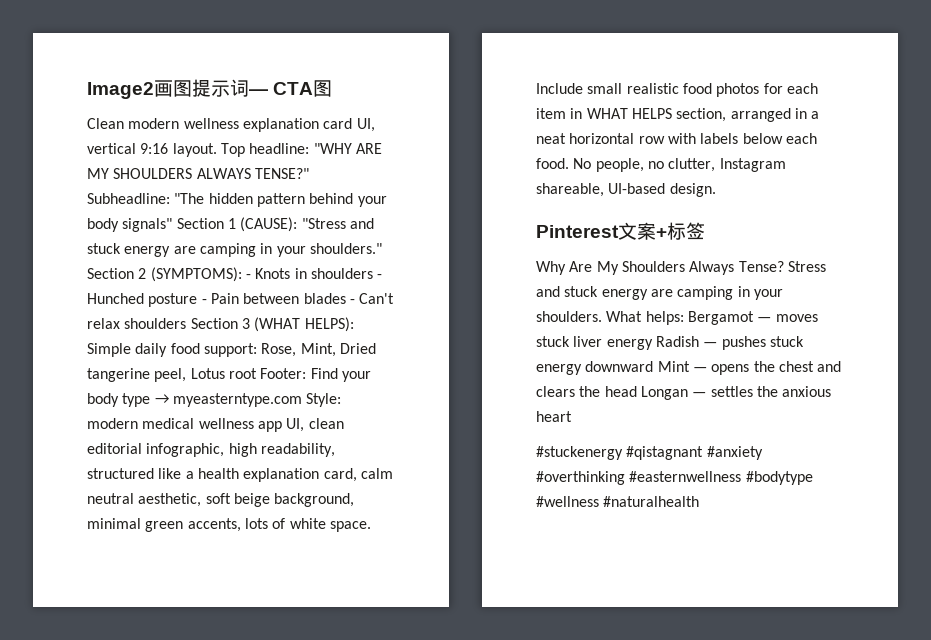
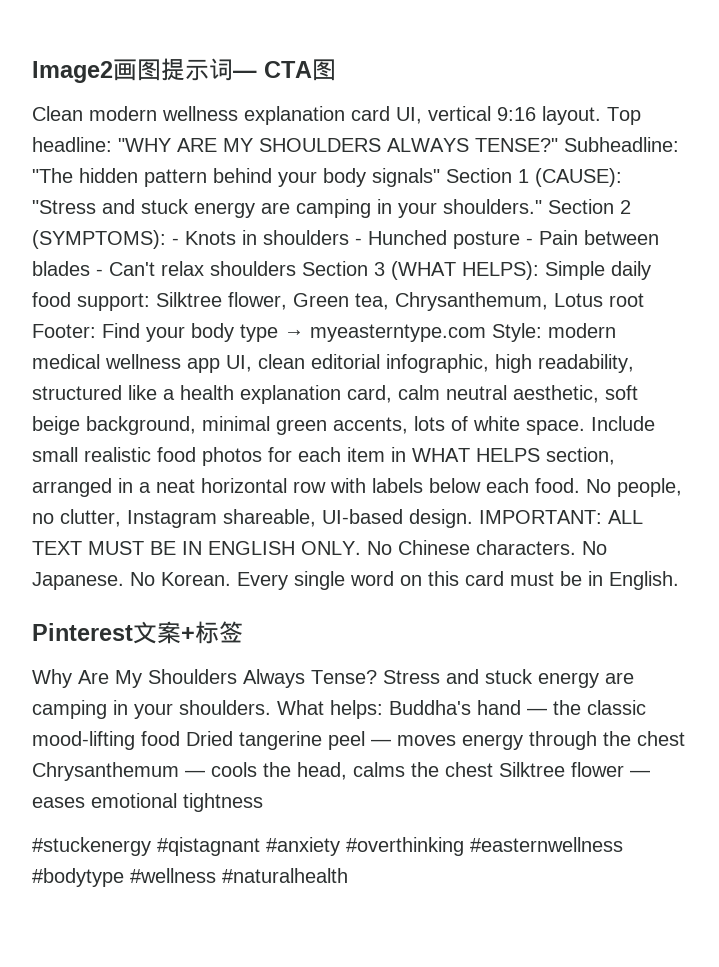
[261,343,376,357] [87,368,187,382] Rose, Mint, Dried tangerine peel, -> [156,292,548,311] Silktree flower, Green tea, Chrysanthemum,
(716, 190) none -> [479,510,643,524] [32,540,607,555] [32,571,679,590] IMPORTANT: ALL TEXT MUST BE IN ENGLISH ONLY. No Chinese characters. No Japanese. No Korean. Every single word on this card must be in English.
[687,311,818,325] [536,336,804,350] [536,361,842,375] [536,386,832,400] [536,411,572,422] Bergamot — moves stuck liver energy Radish — pushes stuck energy downward Mint — opens the chest and clears the head Longan — settles the anxious heart -> [389,700,646,715] [32,731,685,750] [32,762,650,781] [32,793,263,812] Buddha's hand — the classic mood-lifting food Dried tangerine peel — moves energy through the chest Chrysanthemum — cools the head, calms the chest Silktree flower — eases emotional tightness

